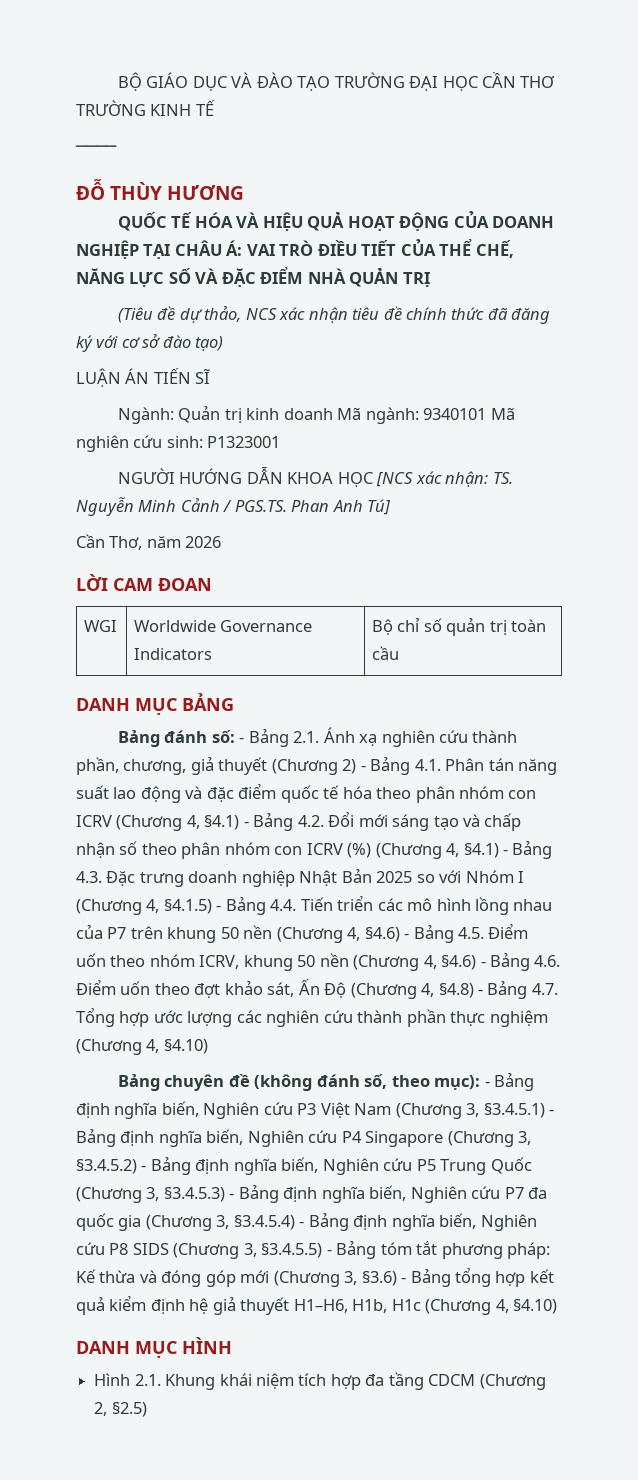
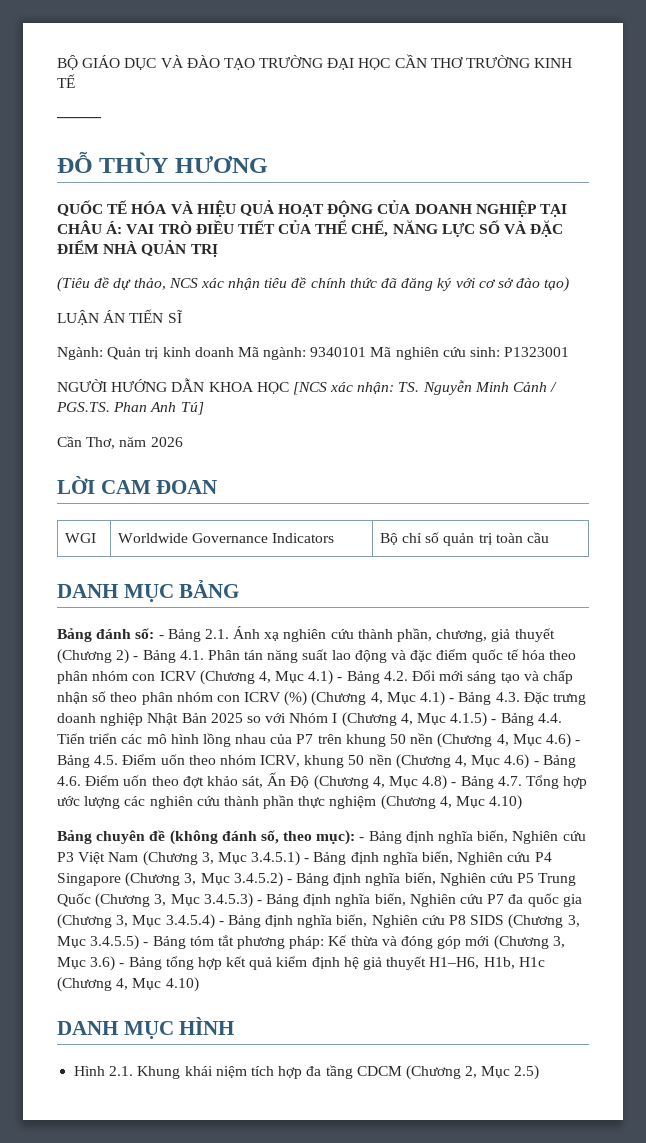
[204,815,240,830] §4.1) -> [275,670,334,685] Mục 4.1)
[463,843,499,858] §4.1) -> [386,691,446,706] Mục 4.1)
[163,899,212,914] §4.1.5) -> [417,712,488,727] Mục 4.1.5)
[364,927,400,942] §4.6) -> [512,733,571,748] Mục 4.6)
[441,955,477,970] §4.6) -> [471,754,530,769] Mục 4.6)
[438,983,474,998] §4.8) -> [389,775,448,790] Mục 4.8)
[163,1039,208,1054] §4.10) -> [456,795,523,810] Mục 4.10)
[483,1103,545,1118] §3.4.5.1) -> [217,851,301,866] Mục 3.4.5.1)
[76,1159,137,1174] §3.4.5.2) -> [200,872,283,887] Mục 3.4.5.2)
[163,1187,225,1202] §3.4.5.3) -> [170,893,253,908] Mục 3.4.5.3)
[233,1215,295,1230] §3.4.5.4) -> [132,914,215,929] Mục 3.4.5.4)
[261,1243,323,1258] §3.4.5.5) -> [57,935,140,950] Mục 3.4.5.5)
[361,1271,397,1286] §3.6) -> [57,956,116,971] Mục 3.6)
[513,1299,558,1314] §4.10) -> [132,977,199,992] Mục 4.10)
[111,1402,147,1417] §2.5) -> [481,1065,540,1080] Mục 2.5)

